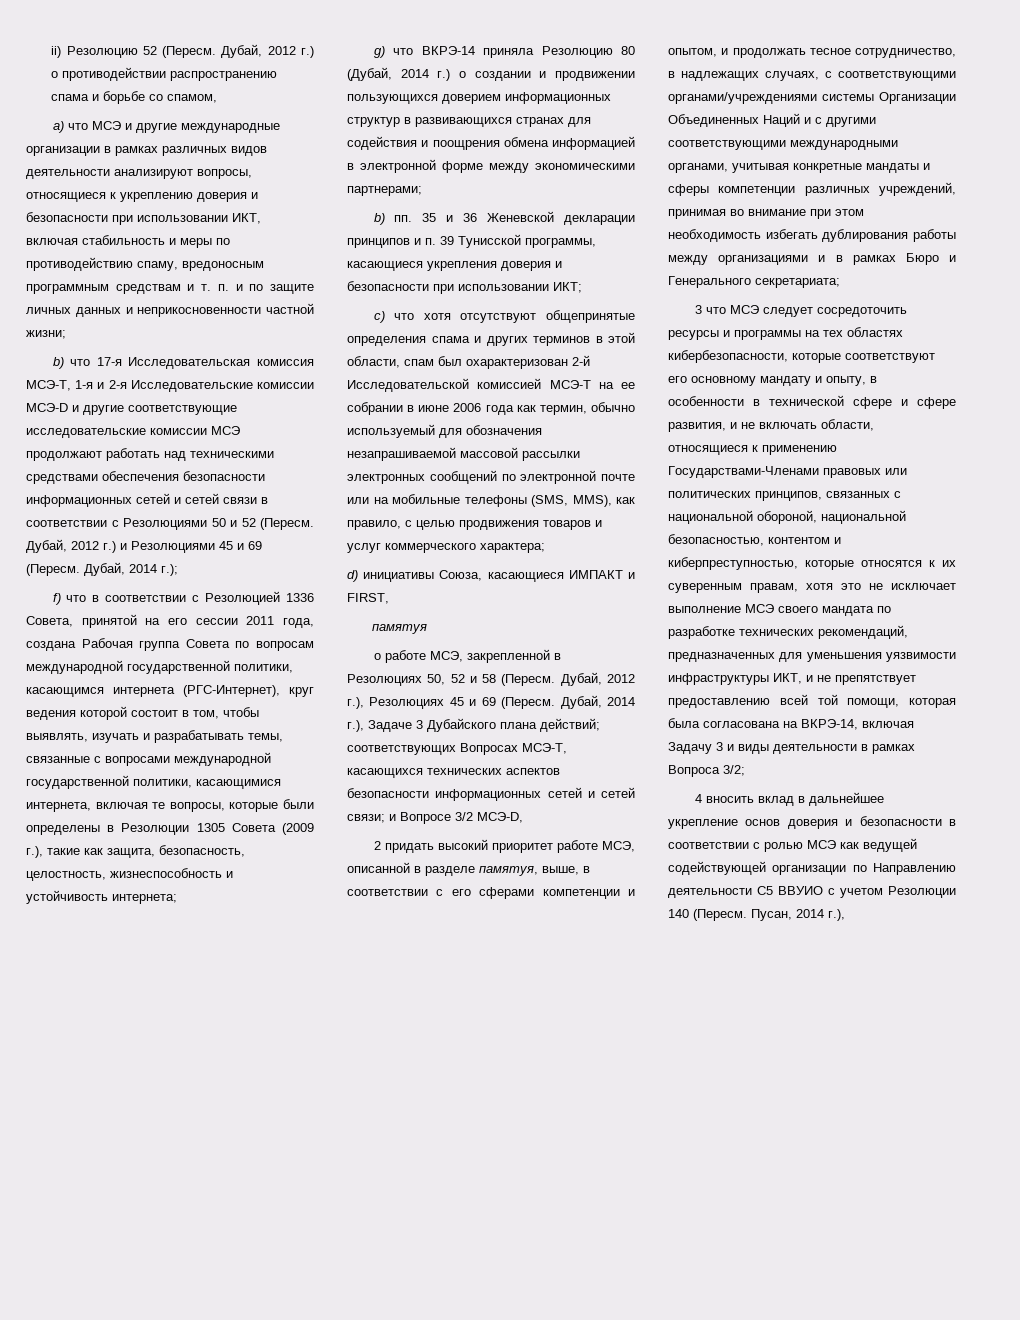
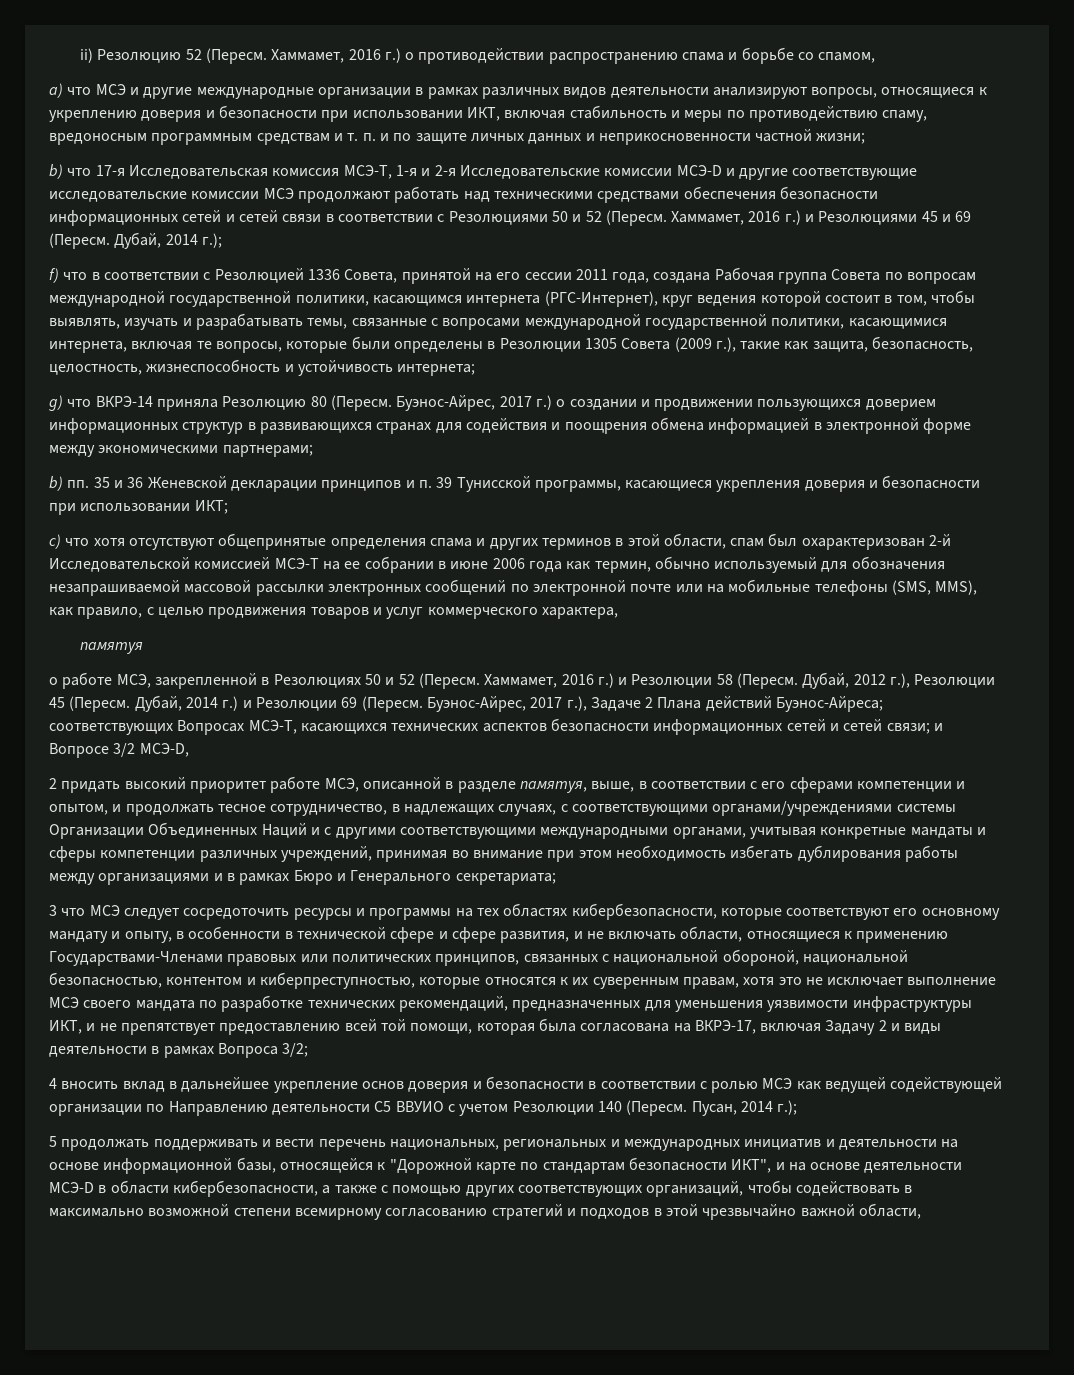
[221,44,296,58] Дубай, 2012 -> [271,49,381,63] Хаммамет, 2016
[26,539,99,553] Дубай, 2012 -> [671,211,781,225] Хаммамет, 2016
[347,67,429,81] (Дубай, 2014 -> [330,395,532,411] (Пересм. Буэнос-Айрес, 2017
[480,543,545,553] [347,570,635,582] [347,593,389,604] характера; // d) инициативы Союза, касающиеся ИМПАКТ и FIRST, -> [541,607,618,619] характера,
[427,674,477,685] 50, 52 и -> [364,673,713,689] 50 и 52 (Пересм. Хаммамет, 2016 г.) и Резолюции
[369,695,635,709] [347,718,600,732] Резолюциях 45 и 69 (Пересм. Дубай, 2014 г.), Задаче 3 Дубайского плана действий; -> [914,674,996,688] [49,695,884,712] Резолюции 45 (Пересм. Дубай, 2014 г.) и Резолюции 69 (Пересм. Буэнос-Айрес, 2017 г.), Задаче 2 Плана действий Буэнос-Айреса;
[801,719,858,730] ВКРЭ-14, -> [694,1020,756,1034] ВКРЭ-17,
[716,742,723,751] 3 -> [878,1020,887,1031] 2
[828,909,845,921] г.), -> [777,1100,798,1115] [49,1136,959,1151] [49,1157,963,1174] [49,1180,913,1197] [49,1203,921,1220] г.); // 5 продолжать поддерживать и вести перечень национальных, региональных и международных инициатив и деятельности на основе информационной базы, относящейся к "Дорожной карте по стандартам безопасности ИКТ", и на основе деятельности МСЭ-D в области кибербезопасности, а также с помощью других соответствующих организаций, чтобы содействовать в максимально возможной степени всемирному согласованию стратегий и подходов в этой чрезвычайно важной области,

